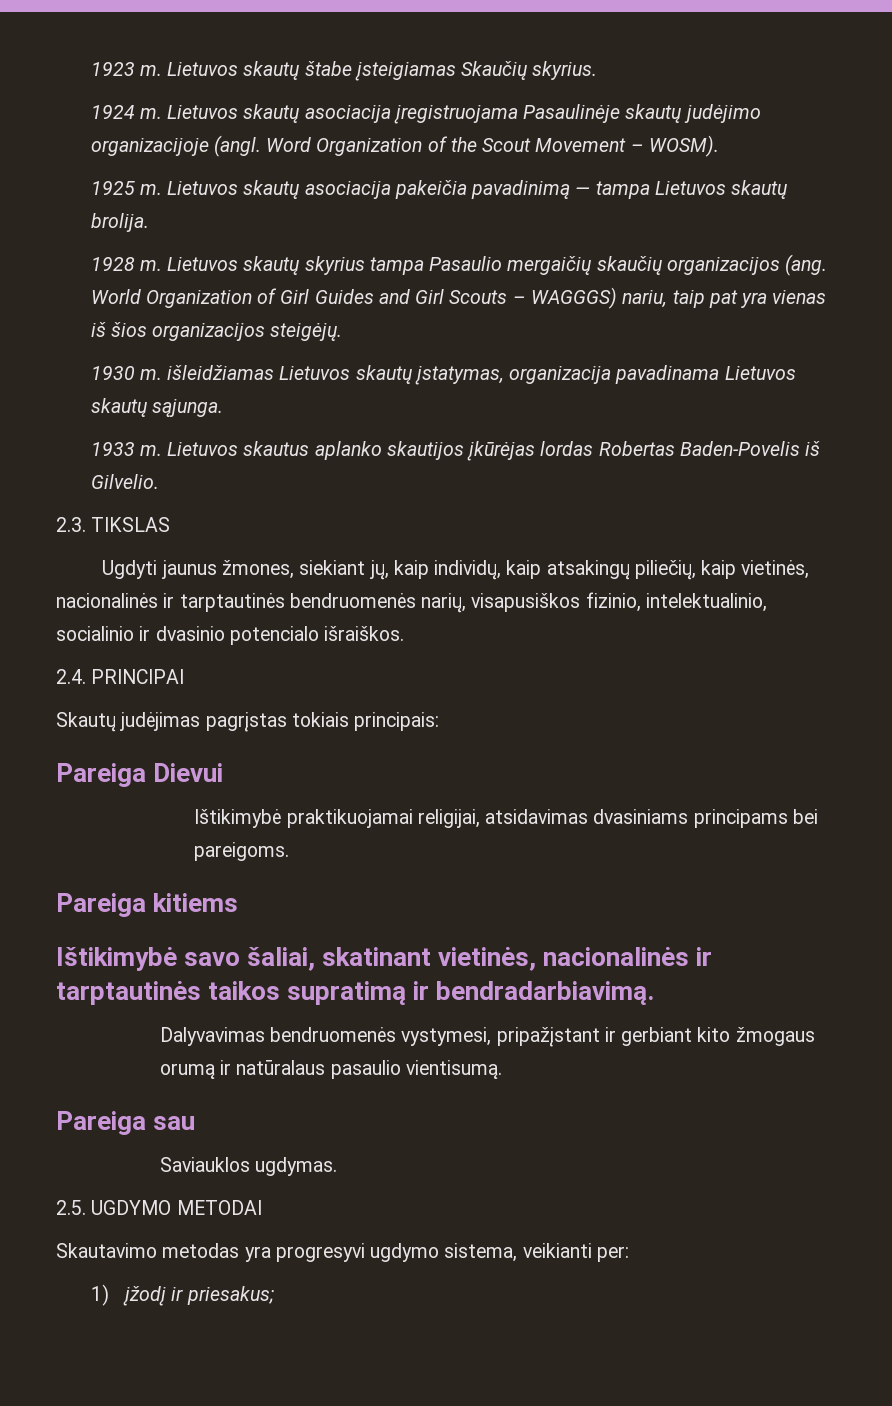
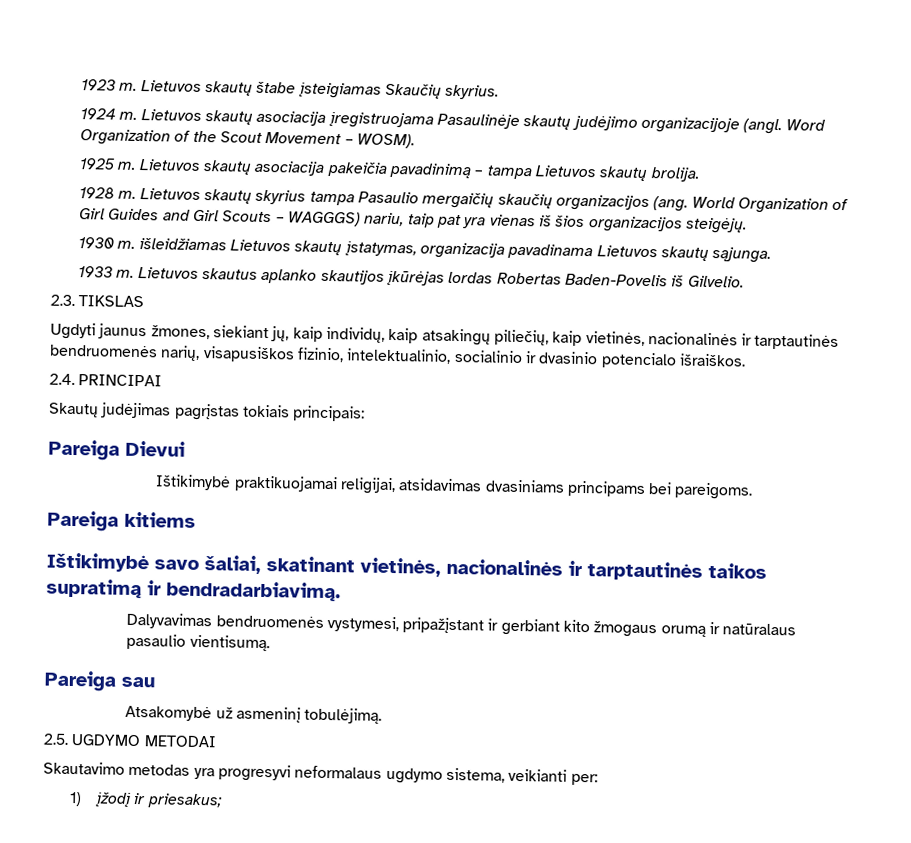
[575,187,591,195] — -> [474,170,484,176] –
[159,1157,338,1176] Saviauklos ugdymas. -> [125,705,383,724] Atsakomybė už asmeninį tobulėjimą.
(365, 1252) none -> [294,765,383,779] neformalaus

